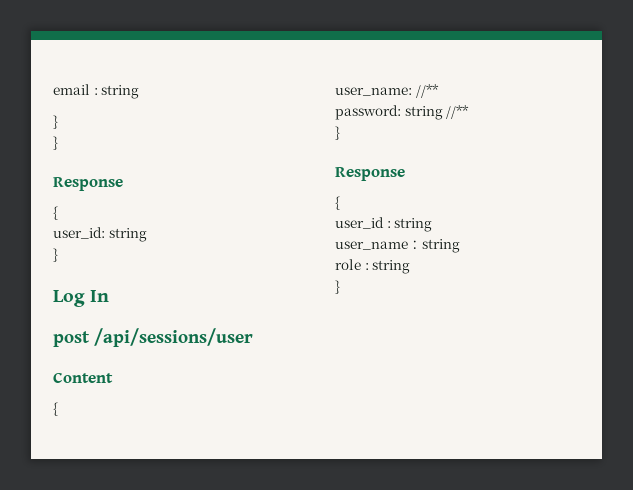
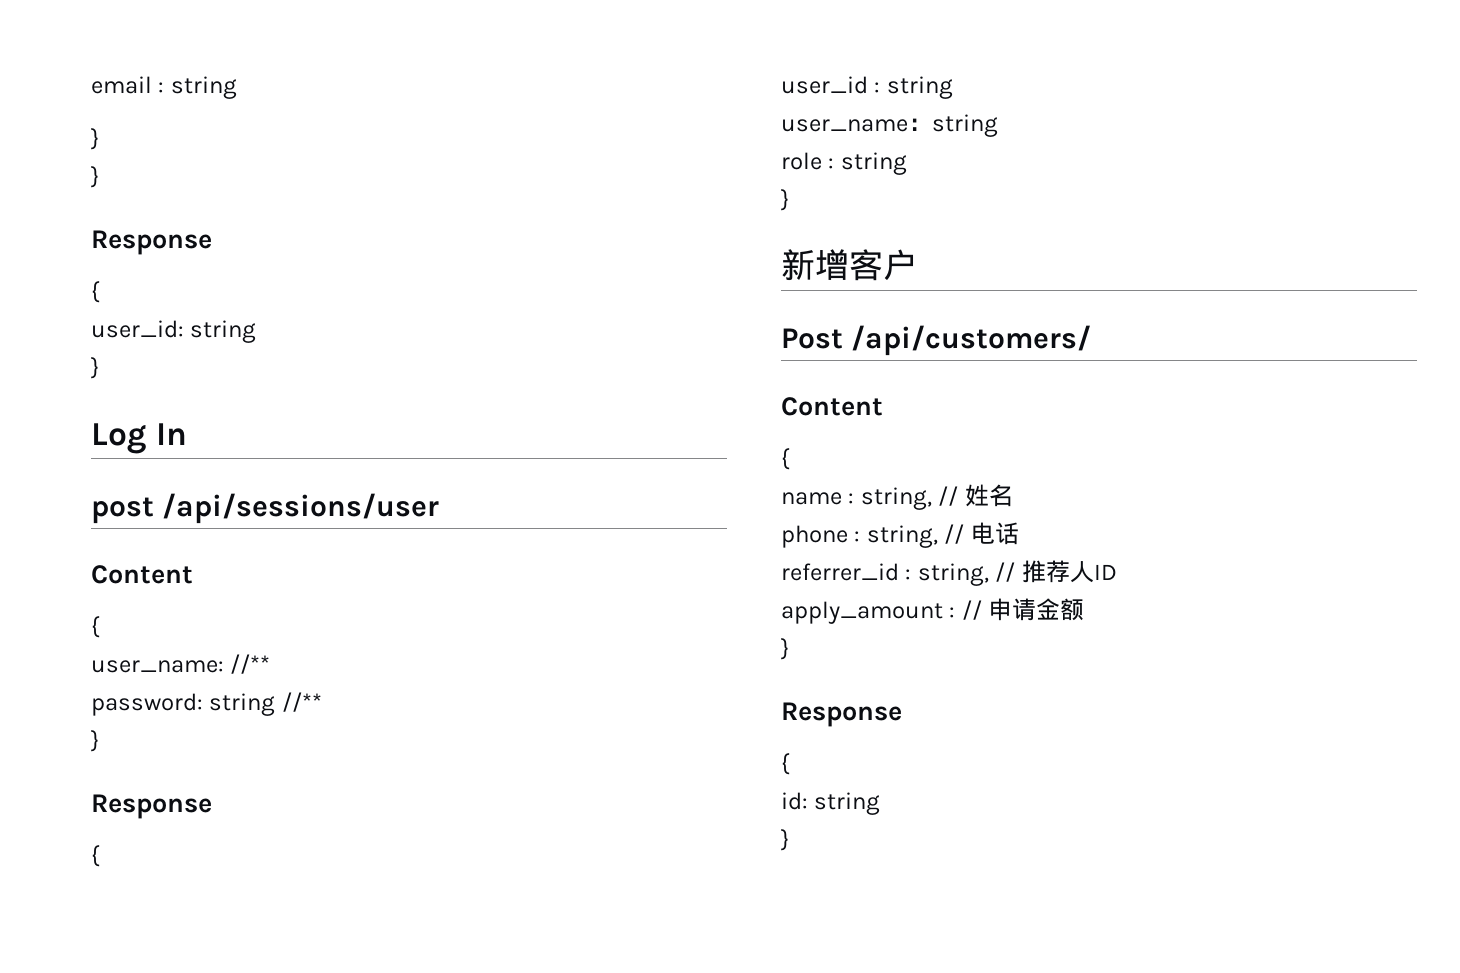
(340, 287) none -> [781,249,917,281] [781,325,1092,356] [781,397,883,416] [781,448,790,470] [781,484,1013,510] [781,522,1019,548] [781,560,1117,586] [781,598,1085,624] [781,638,789,660] [781,702,902,727] [781,753,790,775] [781,792,881,815] [781,829,789,851] // 新增客户 // Post /api/customers/ // Content // { // name : string, // 姓名 // phone : string, // 电话 // referrer_id : string, // 推荐人ID // apply_amount : // 申请金额 // } // Response // { // id: string // }

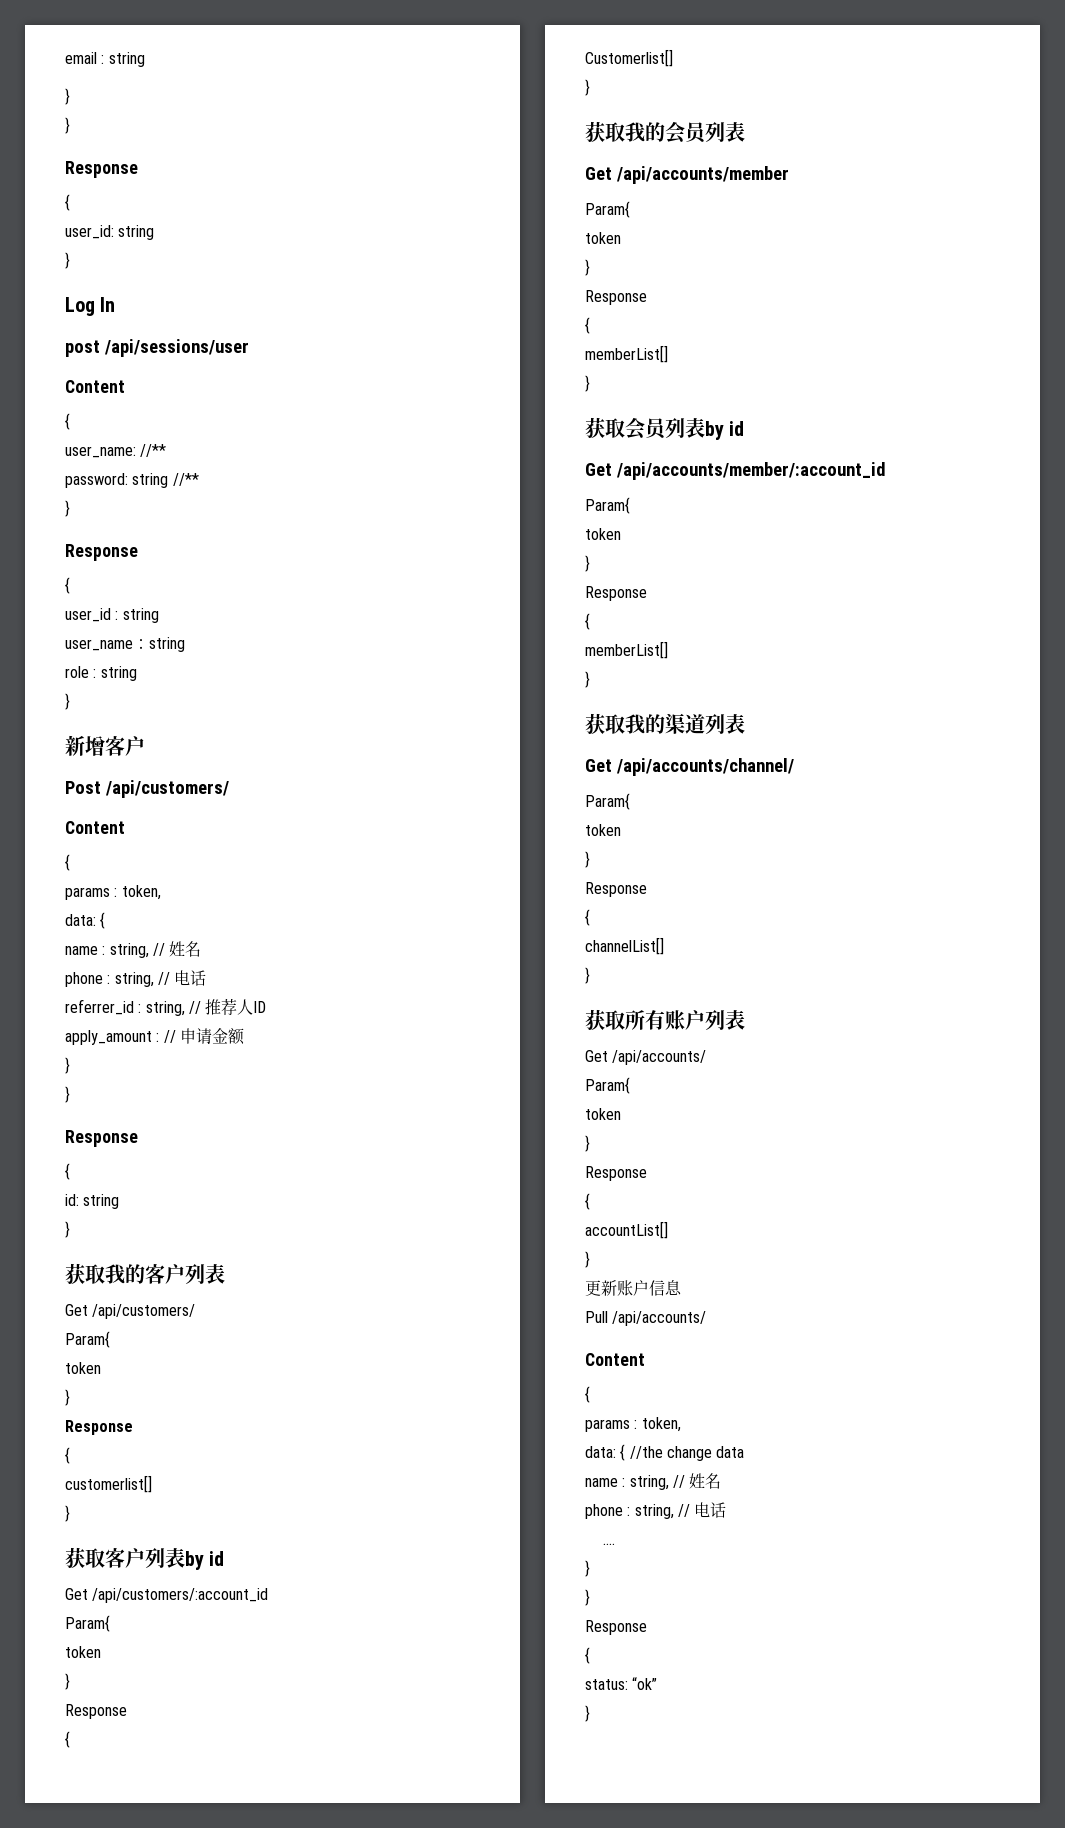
(790, 459) none -> [65,885,161,900] [65,912,106,929] // params : token, // data: {
(789, 649) none -> [65,1086,70,1103] // }
(789, 840) none -> [65,1263,225,1285] [65,1304,196,1319] [65,1331,110,1348] [65,1362,101,1374] [65,1389,70,1406] [65,1420,133,1435] [65,1447,70,1464] [65,1475,152,1493] [65,1505,70,1522] [65,1547,225,1570] [65,1588,269,1603] [65,1615,110,1632] [65,1646,101,1658] [65,1673,70,1690] [65,1704,127,1719] [65,1731,70,1748] [585,49,673,67] [585,79,590,96] [585,121,745,144] [585,166,789,184] [585,201,630,218] [585,232,621,244] [585,259,590,276] [585,290,647,305] [585,317,590,334] [585,345,668,363] [585,375,590,392] [585,417,745,440] [585,462,886,480] [585,497,630,514] [585,528,621,540] [585,555,590,572] [585,586,647,601] [585,613,590,630] [585,641,668,659] [585,671,590,688] [585,713,745,735] [585,758,794,776] [585,793,630,810] [585,824,621,836] [585,851,590,868] [585,882,647,897] [585,909,590,926] [585,937,664,955] [585,967,590,984] [585,1009,745,1031] [585,1050,707,1065] [585,1077,630,1094] [585,1108,621,1120] [585,1135,590,1152] [585,1166,647,1181] [585,1193,590,1210] [585,1221,668,1239] [585,1251,590,1268] [585,1280,682,1296] [585,1311,707,1326] [585,1353,645,1366] [585,1386,590,1403] [585,1417,681,1432] [585,1444,745,1461] [585,1473,722,1490] [585,1502,727,1519] [602,1543,615,1545] [585,1560,590,1577] [585,1589,590,1606] [585,1620,647,1635] [585,1647,590,1664] [585,1677,658,1690] [585,1705,590,1722] // 获取我的客户列表 // Get /api/customers/ // Param{ // token // } // Response // { // customerlist[] // } // 获取客户列表by id // Get /api/customers/:account_id // Param{ // token // } // Response // { // Customerlist[] // } // 获取我的会员列表 // Get /api/accounts/member // Param{ // token // } // Response // { // memberList[] // } // 获取会员列表by id // Get /api/accounts/member/:account_id // Param{ // token // } // Response // { // memberList[] // } // 获取我的渠道列表 // Get /api/accounts/channel/ // Param{ // token // } // Response // { // channelList[] // } // 获取所有账户列表 // Get /api/accounts/ // Param{ // token // } // Response // { // accountList[] // } // 更新账户信息 // Pull /api/accounts/ // Content // { // params : token, // data: { //the change data // name : string, // 姓名 // phone : string, // 电话 // .... // } // } // Response // { // status: “ok” // }

